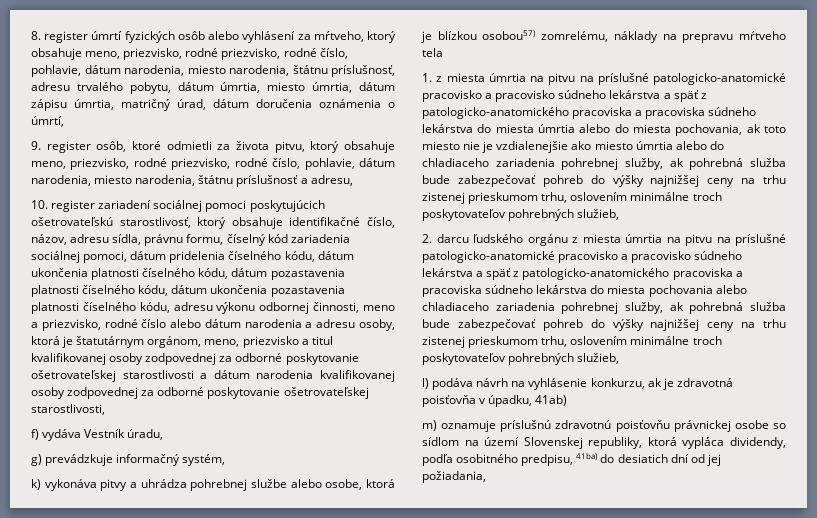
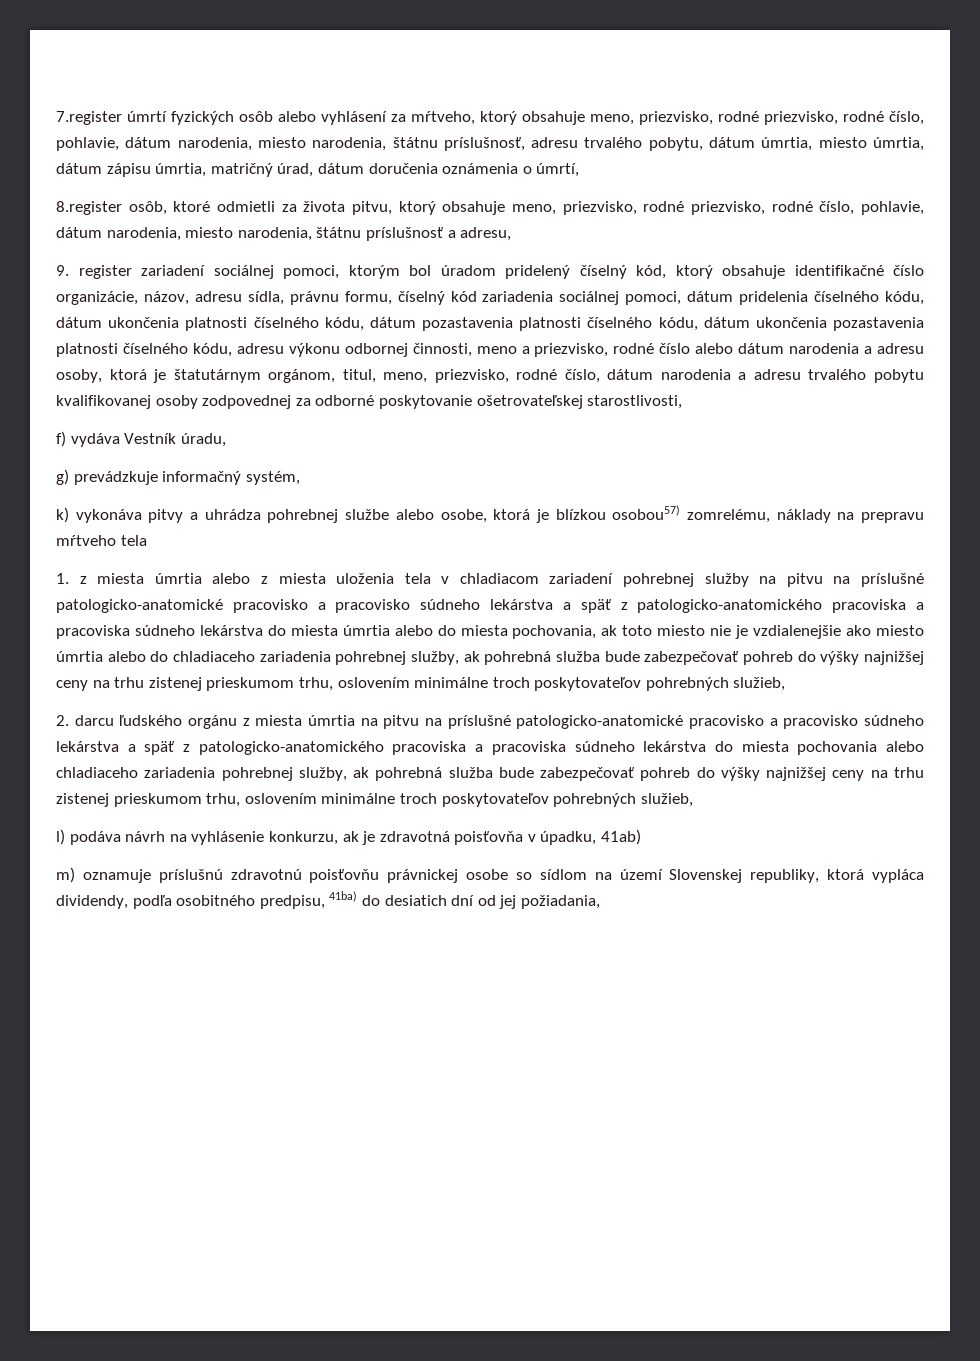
[31,31,89,43] 8. register -> [56,111,122,125] 7.register
[31,141,91,153] 9. register -> [56,201,122,215] 8.register
[31,200,48,209] 10. -> [56,265,69,276] 9.
[205,200,325,212] [31,217,191,228] pomoci poskytujúcich ošetrovateľskú starostlivosť, -> [283,265,666,279] pomoci, ktorým bol úradom pridelený číselný kód,
[366,217,395,228] číslo, -> [893,265,924,276] [56,291,138,305] číslo organizácie,
[204,336,333,348] [31,353,359,365] [31,370,314,382] meno, priezvisko a titul kvalifikovanej osoby zodpovednej za odborné poskytovanie ošetrovateľskej starostlivosti a dátum narodenia -> [342,369,924,383] titul, meno, priezvisko, rodné číslo, dátum narodenia a adresu trvalého pobytu
(526, 77) none -> [212,573,749,587] alebo z miesta uloženia tela v chladiacom zariadení pohrebnej služby

